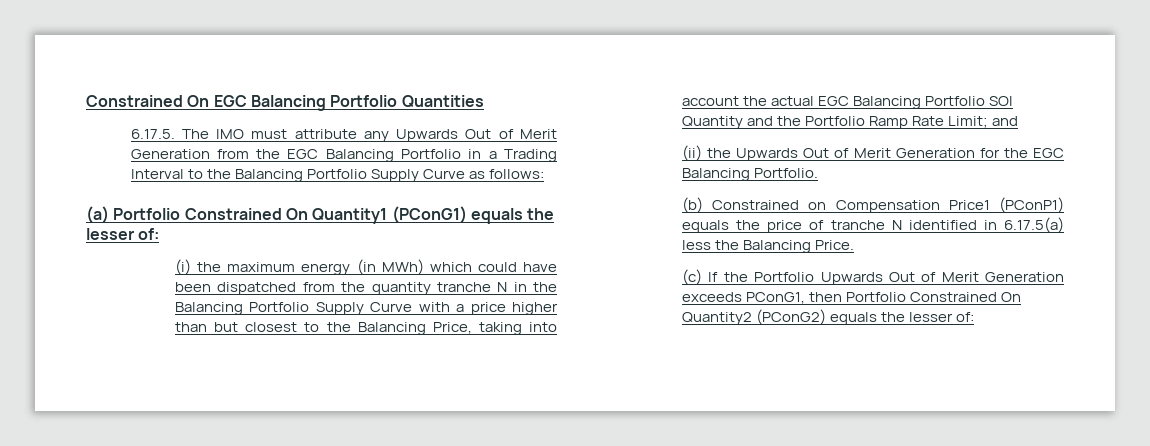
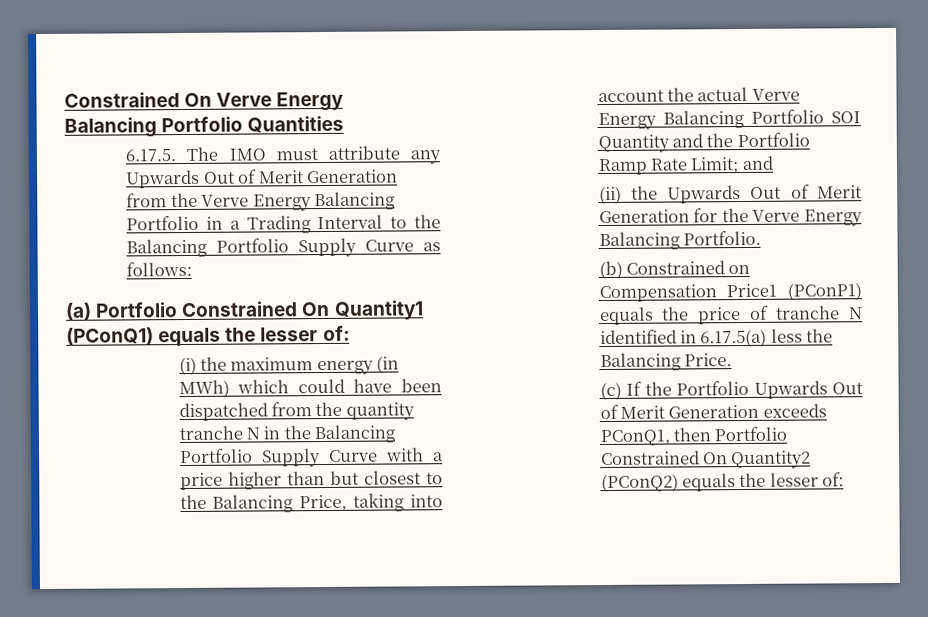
[86,95,247,107] Constrained On EGC -> [64,91,345,112] Constrained On Verve Energy
[287,149,319,159] EGC -> [201,194,312,212] Verve Energy
[391,206,467,224] (PConG1) -> [66,327,154,346] (PConQ1)
[818,96,850,106] EGC -> [751,88,800,101] [597,112,657,131] Verve Energy
[1033,148,1064,158] EGC -> [752,209,863,227] Verve Energy
[746,292,806,304] PConG1, -> [599,429,670,447] PConQ1,
[756,309,827,325] (PConG2) -> [600,473,679,493] (PConQ2)

